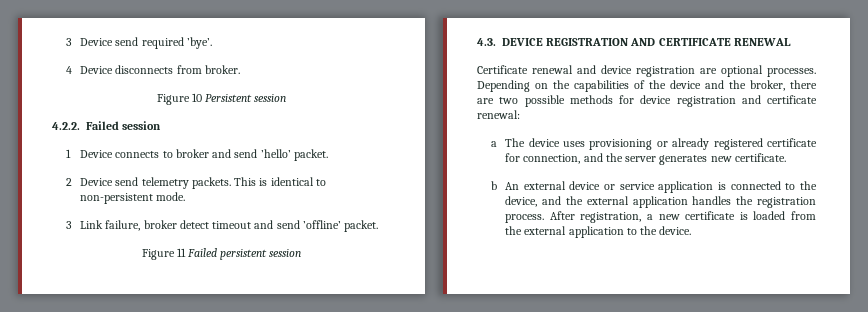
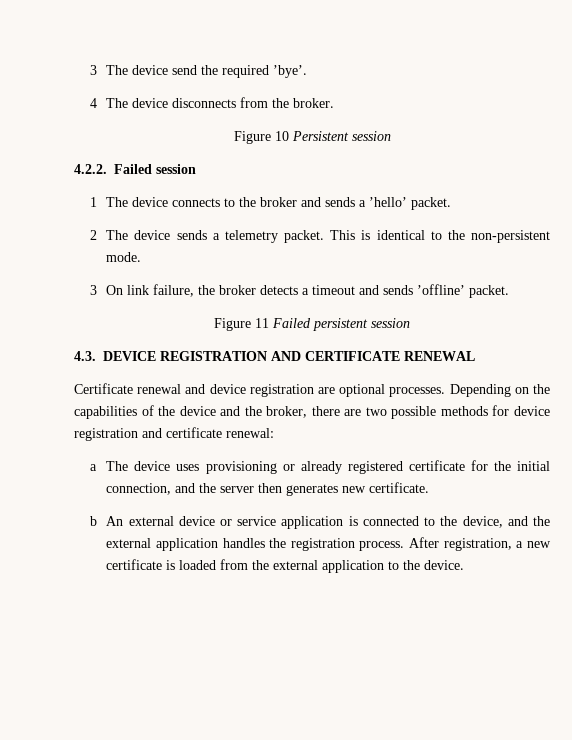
[66,37,139,46] 3 Device send -> [90,65,219,75] 3 The device send the
[80,66,114,74] Device -> [106,98,169,108] The device
(202, 69) none -> [272,98,290,108] the
[80,150,114,158] Device -> [106,197,169,207] The device
(173, 154) none -> [239,197,257,207] the
[234,149,258,158] send -> [325,197,367,207] sends a
[80,177,231,189] Device send telemetry packets. -> [106,230,325,243] The device sends a telemetry packet.
(326, 182) none -> [447,230,465,240] the
[80,220,209,231] Link failure, broker detect -> [106,284,310,297] On link failure, the broker detects a
[276,220,300,229] send -> [383,285,414,295] sends
(521, 157) none -> [493,461,550,471] the initial
(657, 159) none -> [258,483,283,493] then

